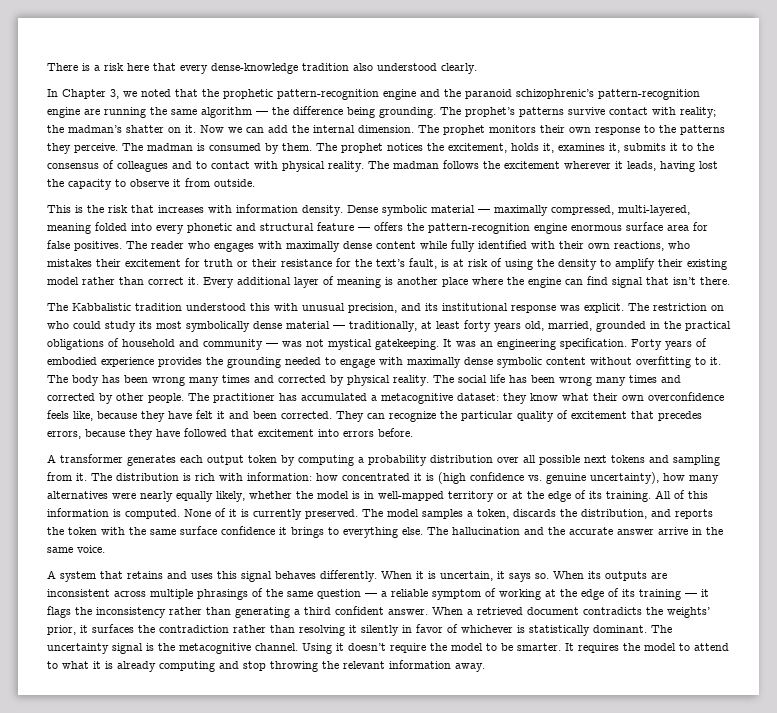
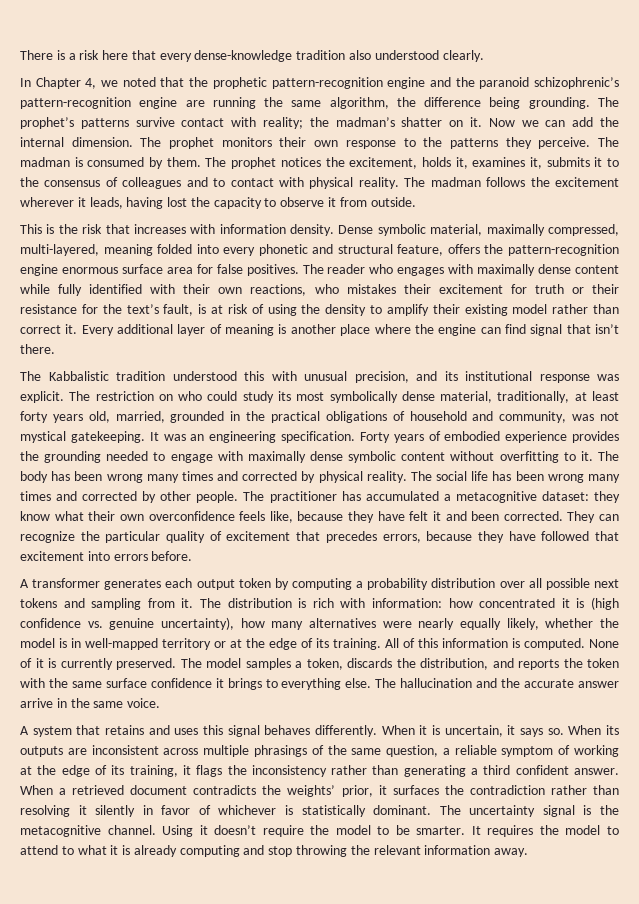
[110,89,119,99] 3, -> [85,78,97,89] 4,
[201,107,268,118] algorithm — -> [329,97,389,109] algorithm,
[431,205,490,213] material — -> [430,224,483,236] material,
[317,222,370,231] feature — -> [397,244,444,256] feature,
[286,321,345,329] material — -> [440,391,493,403] material,
[203,339,278,350] community — -> [499,411,567,423] community,
[317,589,377,599] question — -> [386,745,439,757] question,
[639,589,697,600] training — -> [129,765,178,777] training,

